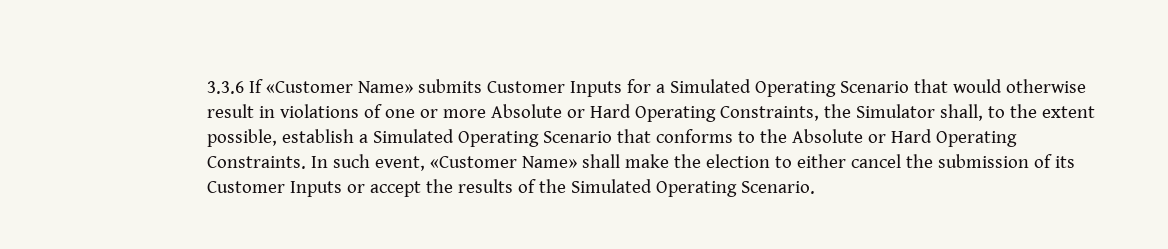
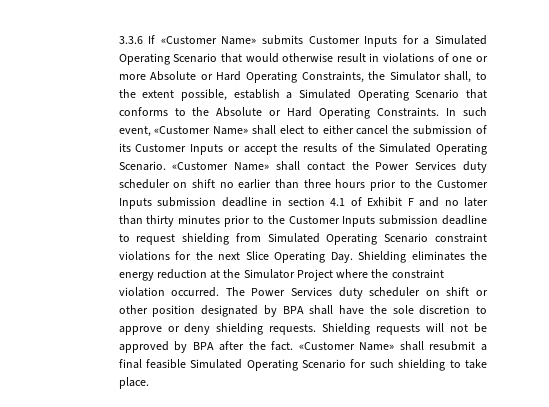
[625,154,771,168] make the election -> [279,125,304,134] elect
(816, 187) none -> [172,161,487,173] [118,179,488,191] [118,197,489,209] [118,215,487,227] [118,233,488,245] [118,251,487,263] [118,269,444,281] [118,287,488,299] [118,305,488,317] [118,323,487,335] [118,341,487,353] [118,359,487,371] [118,377,149,389] «Customer Name» shall contact the Power Services duty scheduler on shift no earlier than three hours prior to the Customer Inputs submission deadline in section 4.1 of Exhibit F and no later than thirty minutes prior to the Customer Inputs submission deadline to request shielding from Simulated Operating Scenario constraint violations for the next Slice Operating Day. Shielding eliminates the energy reduction at the Simulator Project where the constraint violation occurred. The Power Services duty scheduler on shift or other position designated by BPA shall have the sole discretion to approve or deny shielding requests. Shielding requests will not be approved by BPA after the fact. «Customer Name» shall resubmit a final feasible Simulated Operating Scenario for such shielding to take place.

